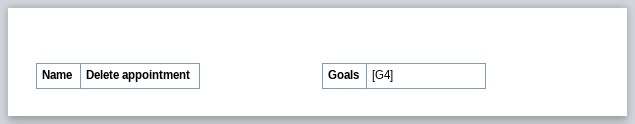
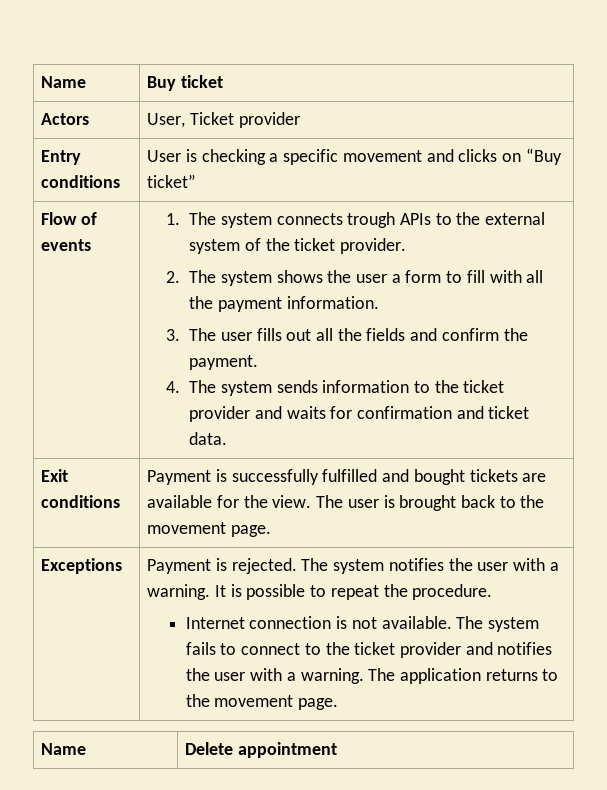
[42,70,73,79] Name -> [41,76,87,88] [147,75,223,91] [41,113,90,125] [147,112,300,128] [41,150,82,165] [41,175,121,188] [147,148,562,165] [147,174,197,188] [41,212,97,225] [41,239,92,251] [166,212,546,228] [189,238,407,254] [166,270,544,286] [189,296,379,312] [166,328,528,341] [189,355,259,370] [166,380,505,396] [189,406,530,422] [189,432,228,445] [41,469,69,482] [41,495,121,508] [147,469,547,485] [147,495,545,511] [147,522,271,537] [41,558,123,574] [147,558,559,574] [147,584,493,600] [185,616,539,632] [185,642,553,658] [185,668,559,684] [185,694,339,710] [41,743,87,755] Name | Buy ticket // Actors | User, Ticket provider // Entry conditions | User is checking a specific movement and clicks on “Buy ticket” // Flow of events | 1. The system connects trough APIs to the external system of the ticket provider. // 2. The system shows the user a form to fill with all the payment information. // 3. The user fills out all the fields and confirm the payment. // 4. The system sends information to the ticket provider and waits for confirmation and ticket data. // Exit conditions | Payment is successfully fulfilled and bought tickets are available for the view. The user is brought back to the movement page. // Exceptions | Payment is rejected. The system notifies the user with a warning. It is possible to repeat the procedure. // Internet connection is not available. The system fails to connect to the ticket provider and notifies the user with a warning. The application returns to the movement page. // Name
[328,70,360,79] [372,70,394,82] // Goals | [G4] -> (337, 750) none

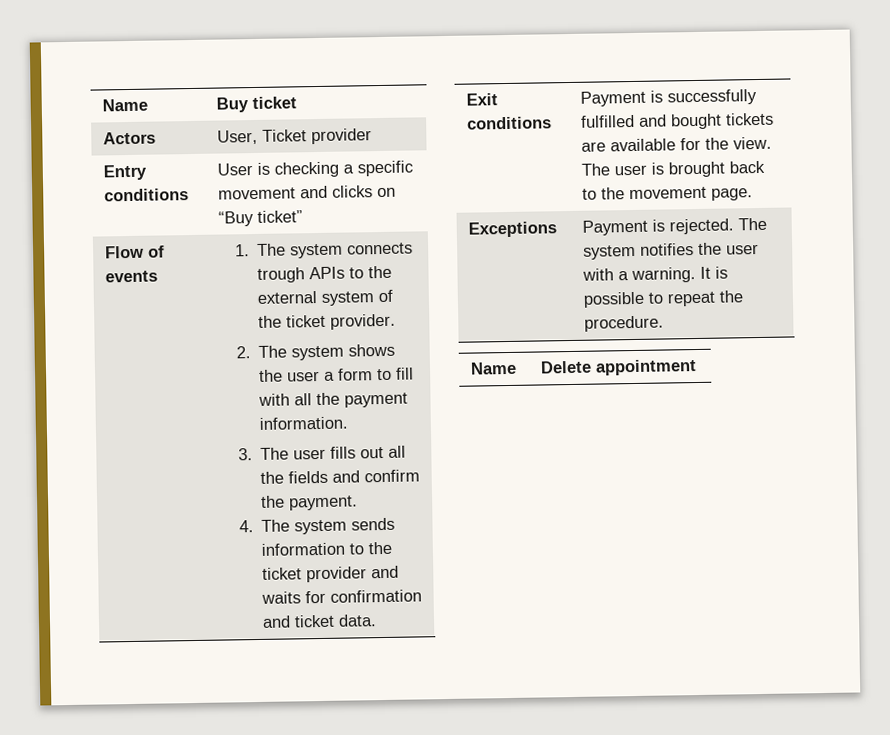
[185,616,539,632] [185,642,553,658] [185,668,559,684] [185,694,339,710] // Internet connection is not available. The system fails to connect to the ticket provider and notifies the user with a warning. The application returns to the movement page. -> (665, 323) none

